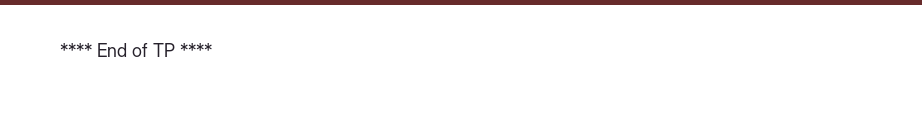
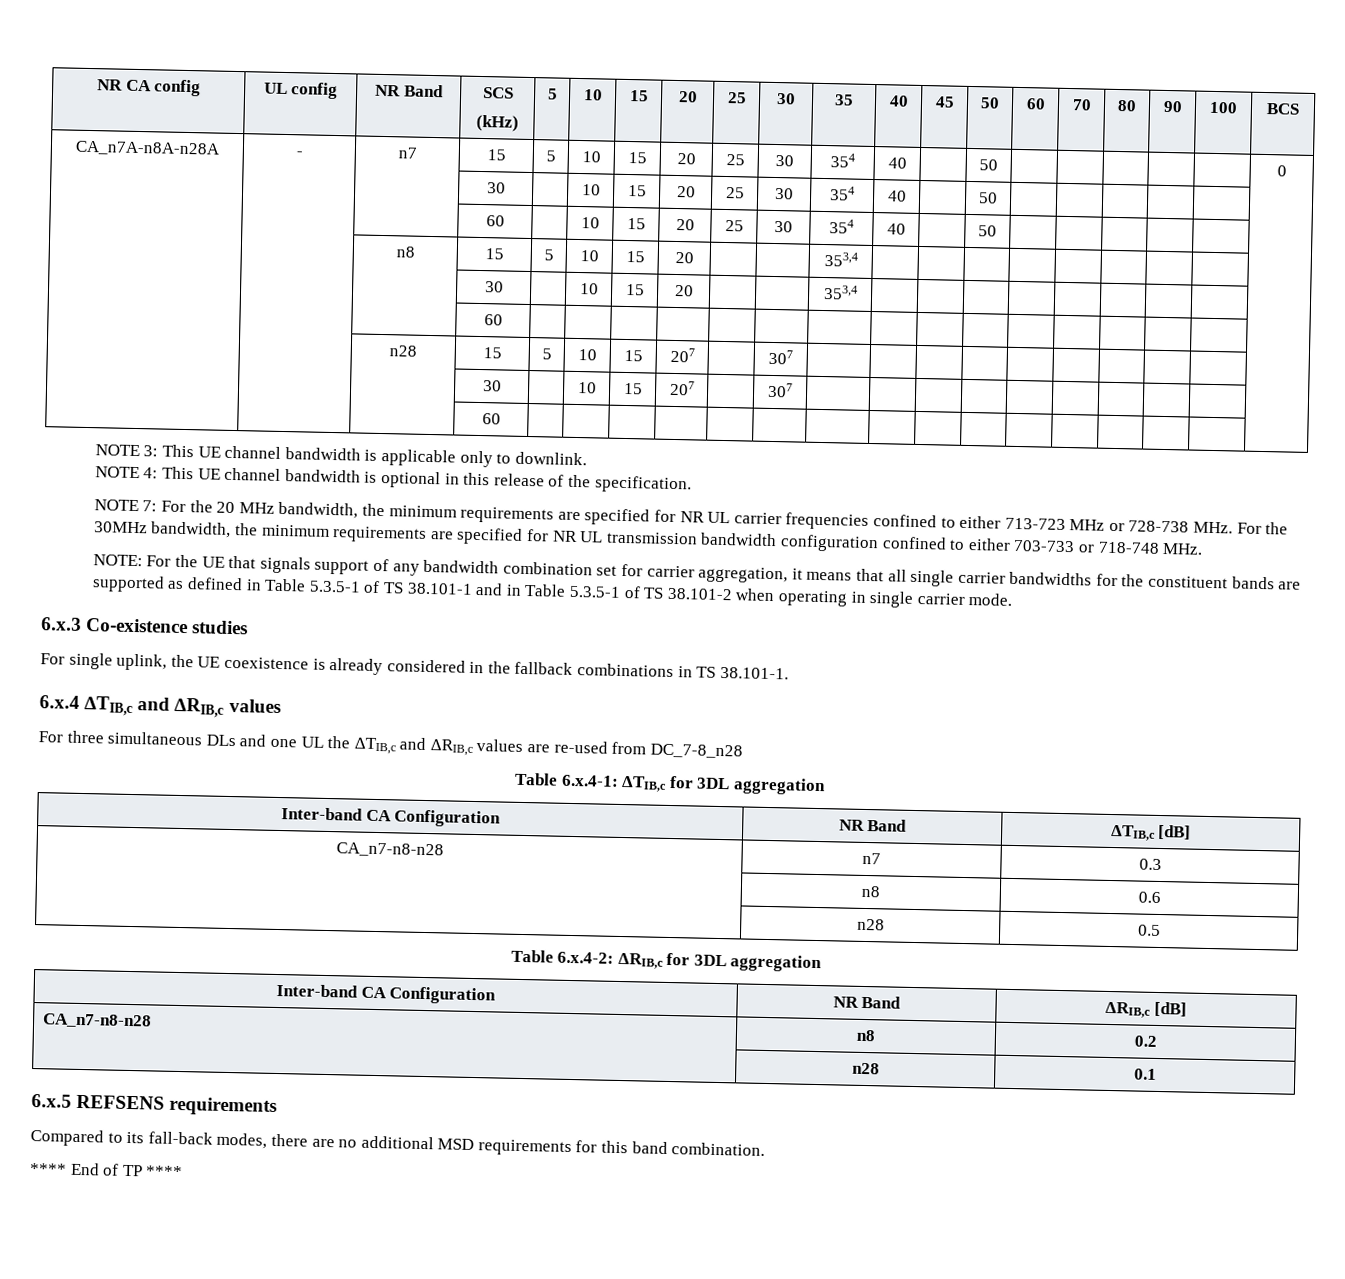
(60, 50) none -> [96,79,202,97] [263,82,339,100] [375,84,444,98] [482,86,514,99] [475,114,519,132] [547,88,558,100] [582,89,603,101] [628,90,649,102] [677,91,698,103] [726,92,747,104] [776,93,796,105] [834,94,854,106] [888,95,909,107] [934,96,955,108] [980,97,1000,109] [1025,98,1046,110] [1071,99,1092,111] [1117,99,1137,112] [1162,100,1183,113] [1209,101,1238,114] [1266,103,1300,115] [75,140,221,157] [295,151,303,157] [397,147,417,159] [486,149,506,161] [545,150,556,162] [581,151,601,163] [627,151,647,164] [676,152,696,165] [725,153,745,166] [775,155,794,167] [830,153,855,168] [887,157,907,169] [979,159,998,171] [1276,165,1287,177] [486,182,506,194] [581,184,601,196] [627,184,647,197] [676,185,696,198] [725,186,745,199] [775,188,794,200] [830,186,855,201] [886,190,907,202] [978,192,998,204] [485,215,505,227] [580,217,600,229] [626,217,646,230] [675,218,695,231] [724,219,744,232] [774,220,793,233] [829,219,854,234] [886,223,906,235] [978,225,997,237] [395,246,415,258] [484,248,504,260] [543,249,554,261] [579,250,599,262] [625,250,645,263] [674,251,694,264] [823,252,858,267] [484,281,504,293] [579,283,599,295] [625,283,645,296] [674,284,694,297] [822,285,858,300] [483,314,503,326] [389,345,417,357] [482,347,502,359] [541,348,552,360] [577,349,597,361] [623,349,643,362] [669,347,695,363] [768,349,793,365] [482,380,502,392] [577,382,597,394] [623,382,643,395] [668,380,695,396] [767,382,793,398] [481,413,501,425] [94,444,587,468] [94,466,692,494] [93,499,1289,535] [93,521,1204,555] [92,554,1302,590] [91,575,1014,608] [41,617,249,635] [40,652,789,680] [39,695,281,718] [38,730,743,759] [514,772,826,796] [280,807,502,828] [838,819,908,832] [1109,824,1192,841] [335,842,444,858] [862,852,881,865] [1138,858,1162,871] [861,885,881,898] [1137,891,1161,904] [856,918,885,931] [1137,924,1161,937] [510,949,823,973] [275,983,497,1005] [832,995,902,1009] [1105,1001,1187,1018] [42,1013,153,1029] [856,1029,876,1042] [1133,1035,1158,1047] [851,1062,880,1075] [1133,1068,1157,1080] [31,1094,278,1117] [30,1129,766,1157] NR CA config | UL config | NR Band | SCS // (kHz) | 5 | 10 | 15 | 20 | 25 | 30 | 35 | 40 | 45 | 50 | 60 | 70 | 80 | 90 | 100 | BCS // CA_n7A-n8A-n28A | - | n7 | 15 | 5 | 10 | 15 | 20 | 25 | 30 | 354 | 40 | | 50 | | | | | | 0 // | | | 30 | | 10 | 15 | 20 | 25 | 30 | 354 | 40 | | 50 | | | | | | // | | | 60 | | 10 | 15 | 20 | 25 | 30 | 354 | 40 | | 50 | | | | | | // | | n8 | 15 | 5 | 10 | 15 | 20 | | | 353,4 | | | | | | | | | // | | | 30 | | 10 | 15 | 20 | | | 353,4 | | | | | | | | | // | | | 60 | | | | | | | | | | | | | | | | // | | n28 | 15 | 5 | 10 | 15 | 207 | | 307 | | | | | | | | | | // | | | 30 | | 10 | 15 | 207 | | 307 | | | | | | | | | | // | | | 60 | | | | | | | | | | | | | | | | // NOTE 3: This UE channel bandwidth is applicable only to downlink. // NOTE 4: This UE channel bandwidth is optional in this release of the specification. // NOTE 7: For the 20 MHz bandwidth, the minimum requirements are specified for NR UL carrier frequencies confined to either 713-723 MHz or 728-738 MHz. For the 30MHz bandwidth, the minimum requirements are specified for NR UL transmission bandwidth configuration confined to either 703-733 or 718-748 MHz. // NOTE: For the UE that signals support of any bandwidth combination set for carrier aggregation, it means that all single carrier bandwidths for the constituent bands are supported as defined in Table 5.3.5-1 of TS 38.101-1 and in Table 5.3.5-1 of TS 38.101-2 when operating in single carrier mode. // 6.x.3 Co-existence studies // For single uplink, the UE coexistence is already considered in the fallback combinations in TS 38.101-1. // 6.x.4 ∆TIB,c and ∆RIB,c values // For three simultaneous DLs and one UL the ΔTIB,c and ΔRIB,c values are re-used from DC_7-8_n28 // Table 6.x.4-1: ΔTIB,c for 3DL aggregation // Inter-band CA Configuration | NR Band | ΔTIB,c [dB] // CA_n7-n8-n28 | n7 | 0.3 // | n8 | 0.6 // | n28 | 0.5 // Table 6.x.4-2: ΔRIB,c for 3DL aggregation // Inter-band CA Configuration | NR Band | ΔRIB,c [dB] // CA_n7-n8-n28 | n8 | 0.2 // | n28 | 0.1 // 6.x.5 REFSENS requirements // Compared to its fall-back modes, there are no additional MSD requirements for this band combination. //

